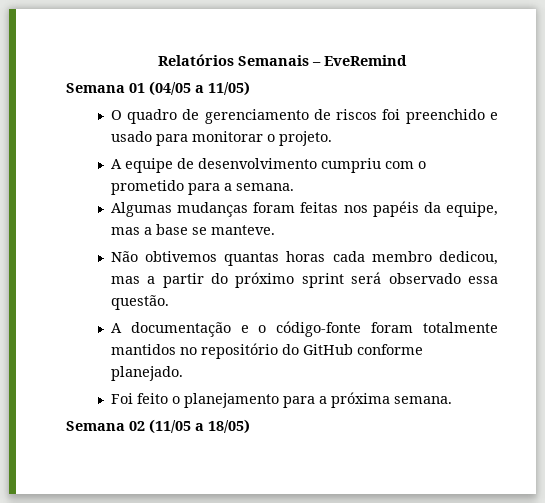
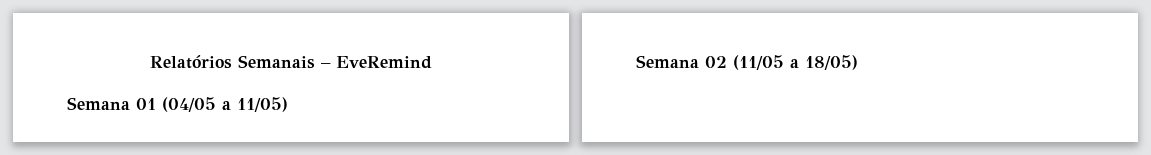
[110,109,499,124] [110,131,332,146] [110,158,426,173] [110,180,294,195] [110,201,499,217] [110,224,275,235] [110,251,499,266] [110,272,499,288] [110,295,169,310] [110,321,499,337] [110,343,423,359] [110,366,183,381] [110,392,452,408] // O quadro de gerenciamento de riscos foi preenchido e usado para monitorar o projeto. // A equipe de desenvolvimento cumpriu com o prometido para a semana. // Algumas mudanças foram feitas nos papéis da equipe, mas a base se manteve. // Não obtivemos quantas horas cada membro dedicou, mas a partir do próximo sprint será observado essa questão. // A documentação e o código-fonte foram totalmente mantidos no repositório do GitHub conforme planejado. // Foi feito o planejamento para a próxima semana. -> (288, 104) none

